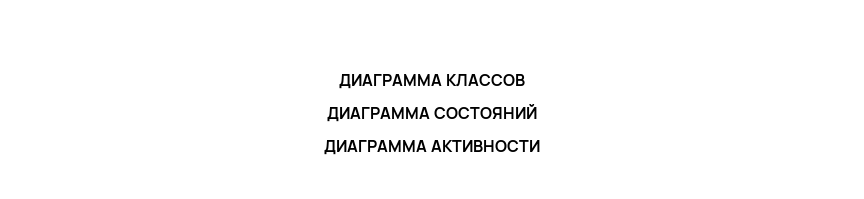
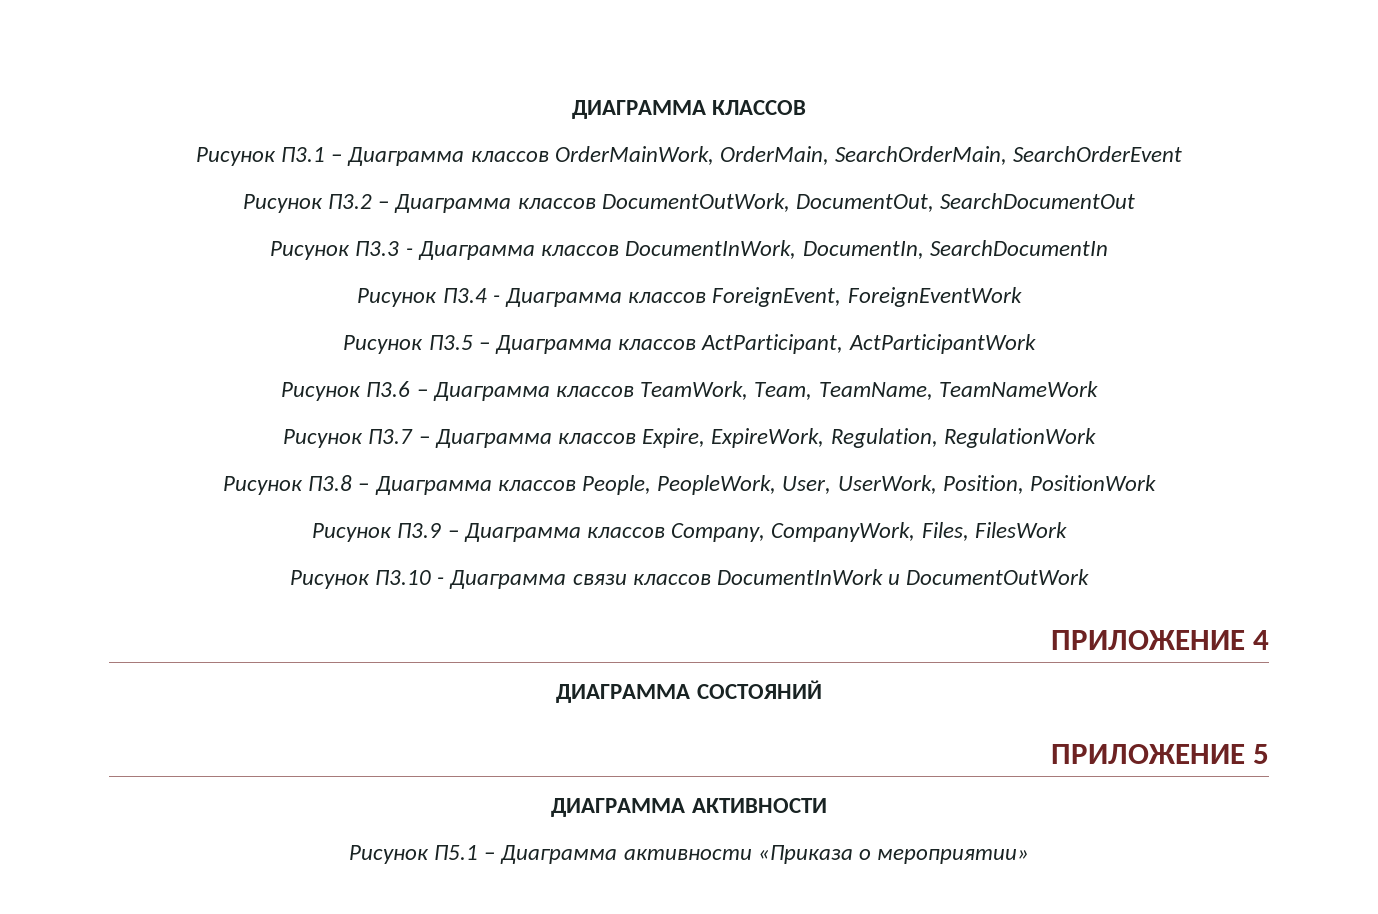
(526, 80) none -> [195,146,1183,166] [242,193,1136,213] [270,240,1108,260] [357,287,1022,307] [343,334,1036,354] [281,381,1098,401] [283,428,1096,448] [222,475,1157,495] [312,522,1067,542] [289,569,1090,589] [1050,630,1269,650] // Рисунок П3.1 – Диаграмма классов OrderMainWork, OrderMain, SearchOrderMain, SearchOrderEvent // Рисунок П3.2 – Диаграмма классов DocumentOutWork, DocumentOut, SearchDocumentOut // Рисунок П3.3 - Диаграмма классов DocumentInWork, DocumentIn, SearchDocumentIn // Рисунок П3.4 - Диаграмма классов ForeignEvent, ForeignEventWork // Рисунок П3.5 – Диаграмма классов ActParticipant, ActParticipantWork // Рисунок П3.6 – Диаграмма классов TeamWork, Team, TeamName, TeamNameWork // Рисунок П3.7 – Диаграмма классов Expire, ExpireWork, Regulation, RegulationWork // Рисунок П3.8 – Диаграмма классов People, PeopleWork, User, UserWork, Position, PositionWork // Рисунок П3.9 – Диаграмма классов Company, CompanyWork, Files, FilesWork // Рисунок П3.10 - Диаграмма связи классов DocumentInWork и DocumentOutWork // ПРИЛОЖЕНИЕ 4
(538, 111) none -> [1050,744,1269,764] // ПРИЛОЖЕНИЕ 5
(541, 146) none -> [348,845,1030,864] // Рисунок П5.1 – Диаграмма активности «Приказа о мероприятии»

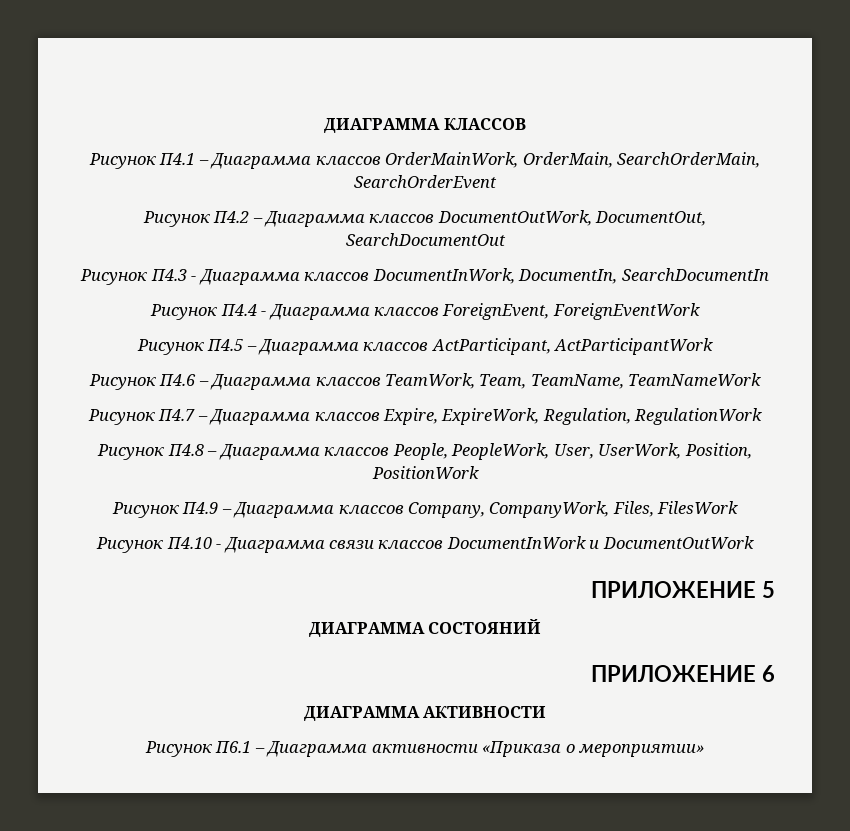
[280,147,325,162] П3.1 -> [159,153,196,165] П4.1
[327,194,372,209] П3.2 -> [213,211,250,223] П4.2
[355,241,400,256] П3.3 -> [150,269,187,281] П4.3
[442,288,487,303] П3.4 -> [220,304,257,316] П4.4
[428,335,473,350] П3.5 -> [207,339,244,351] П4.5
[366,381,411,397] П3.6 -> [159,374,197,386] П4.6
[368,429,414,444] П3.7 -> [158,409,196,421] П4.7
[308,475,353,491] П3.8 -> [167,444,204,456] П4.8
[397,523,442,538] П3.9 -> [182,502,219,514] П4.9
[374,570,431,585] П3.10 -> [166,537,212,549] П4.10
[1253,630,1269,650] 4 -> [762,581,775,598] 5
[1253,744,1269,764] 5 -> [762,665,775,682] 6
[433,845,478,860] П5.1 -> [215,741,252,753] П6.1

